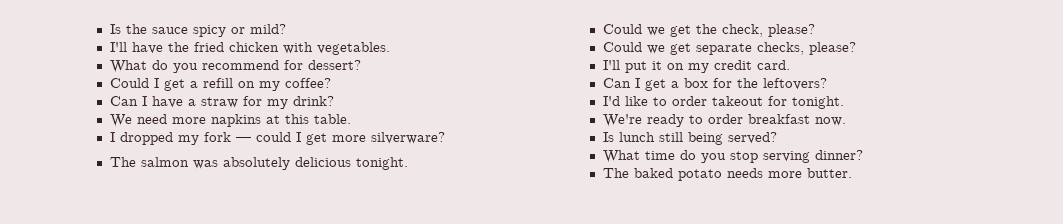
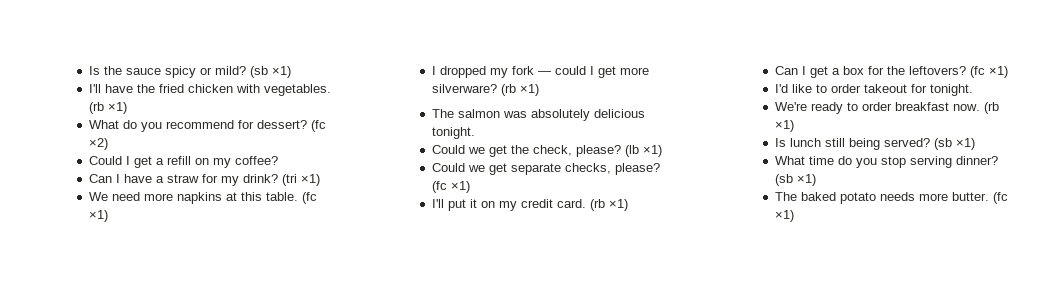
(286, 29) none -> [249,66,291,78] (sb ×1)
(390, 48) none -> [88,102,127,114] (rb ×1)
(361, 65) none -> [310,120,326,132] [88,138,108,150] (fc ×2)
(334, 101) none -> [281,174,320,186] (tri ×1)
(351, 119) none -> [301,192,317,204] [88,210,108,222] (fc ×1)
(445, 138) none -> [500,84,539,96] (rb ×1)
(815, 30) none -> [624,145,662,157] (lb ×1)
(856, 48) none -> [431,181,470,193] (fc ×1)
(790, 65) none -> [589,199,628,211] (rb ×1)
(827, 84) none -> [969,66,1008,78] (fc ×1)
(846, 121) none -> [983,102,999,114] [774,120,794,132] (rb ×1)
(777, 138) none -> [933,138,975,150] (sb ×1)
(863, 155) none -> [774,174,816,186] (sb ×1)
(852, 173) none -> [992,192,1008,204] [774,210,794,222] (fc ×1)

